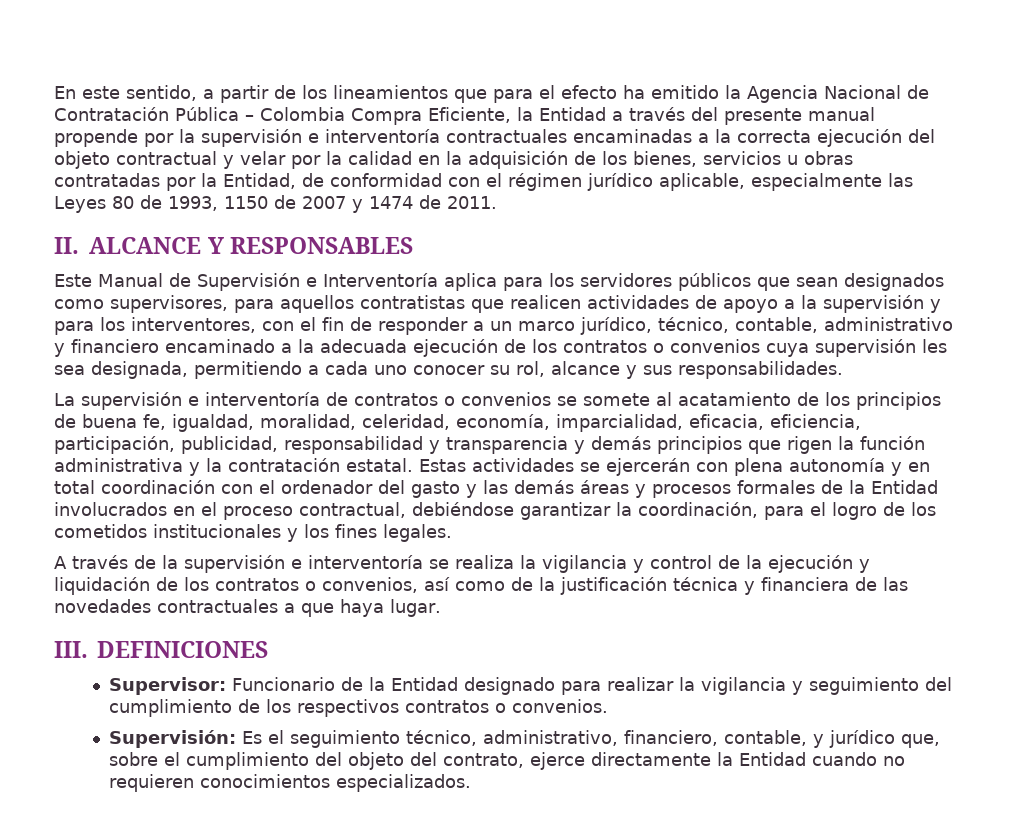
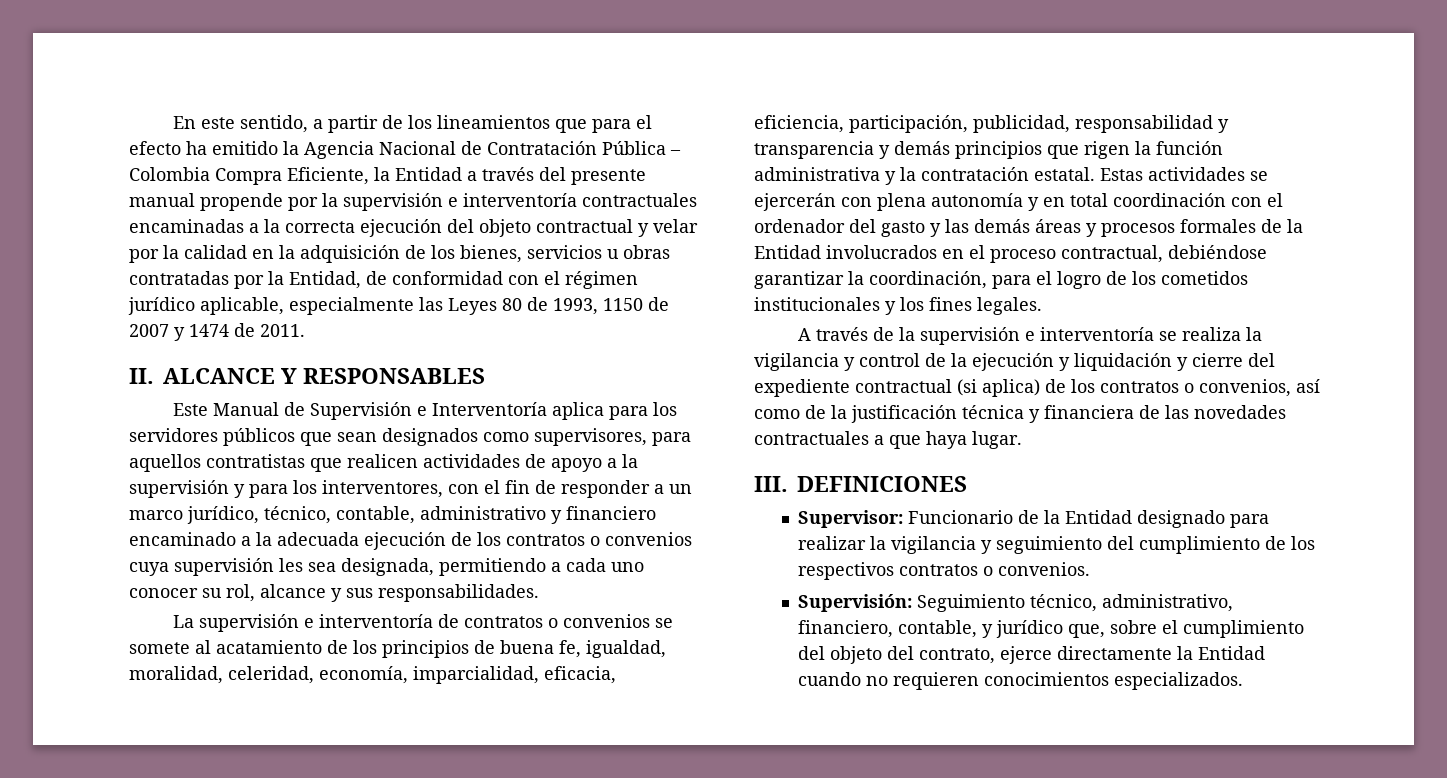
(150, 586) none -> [1177,353,1275,371] [754,379,1040,397] y cierre del expediente contractual (si aplica)
[242,730,401,748] Es el seguimiento -> [917,594,1026,612] Seguimiento

